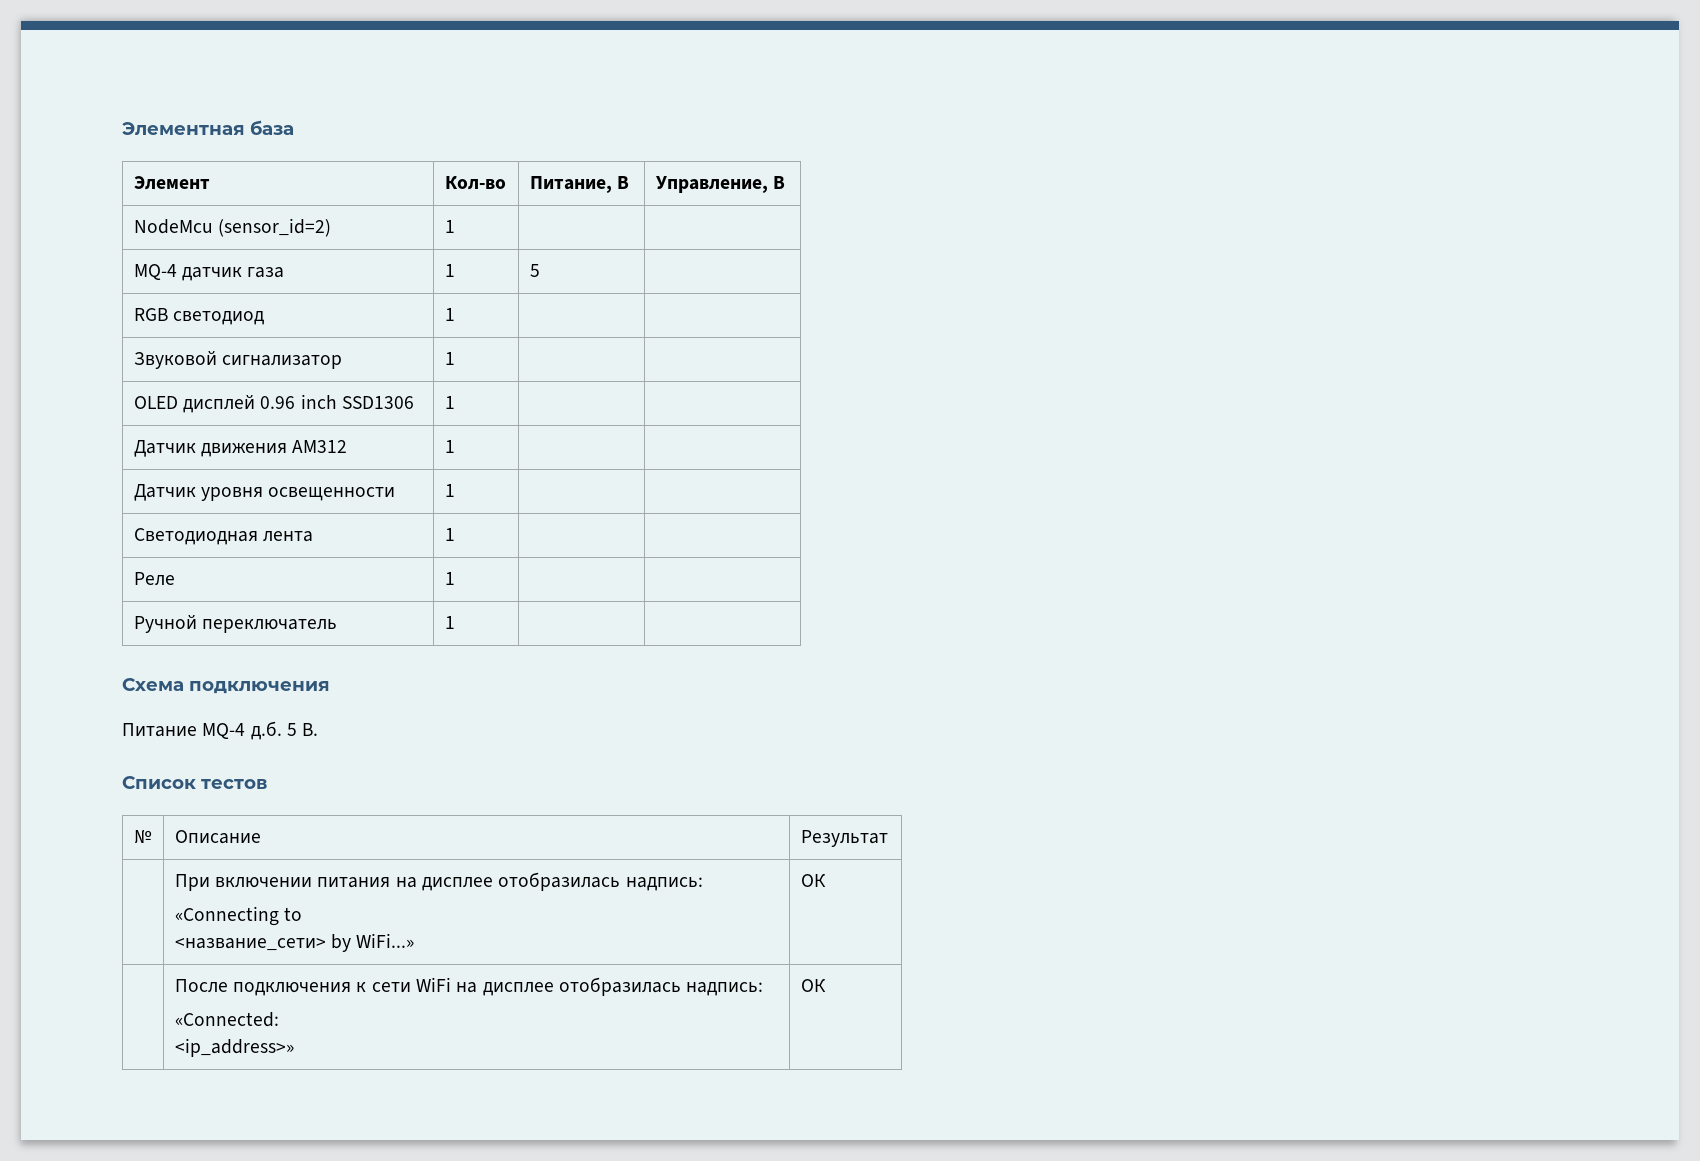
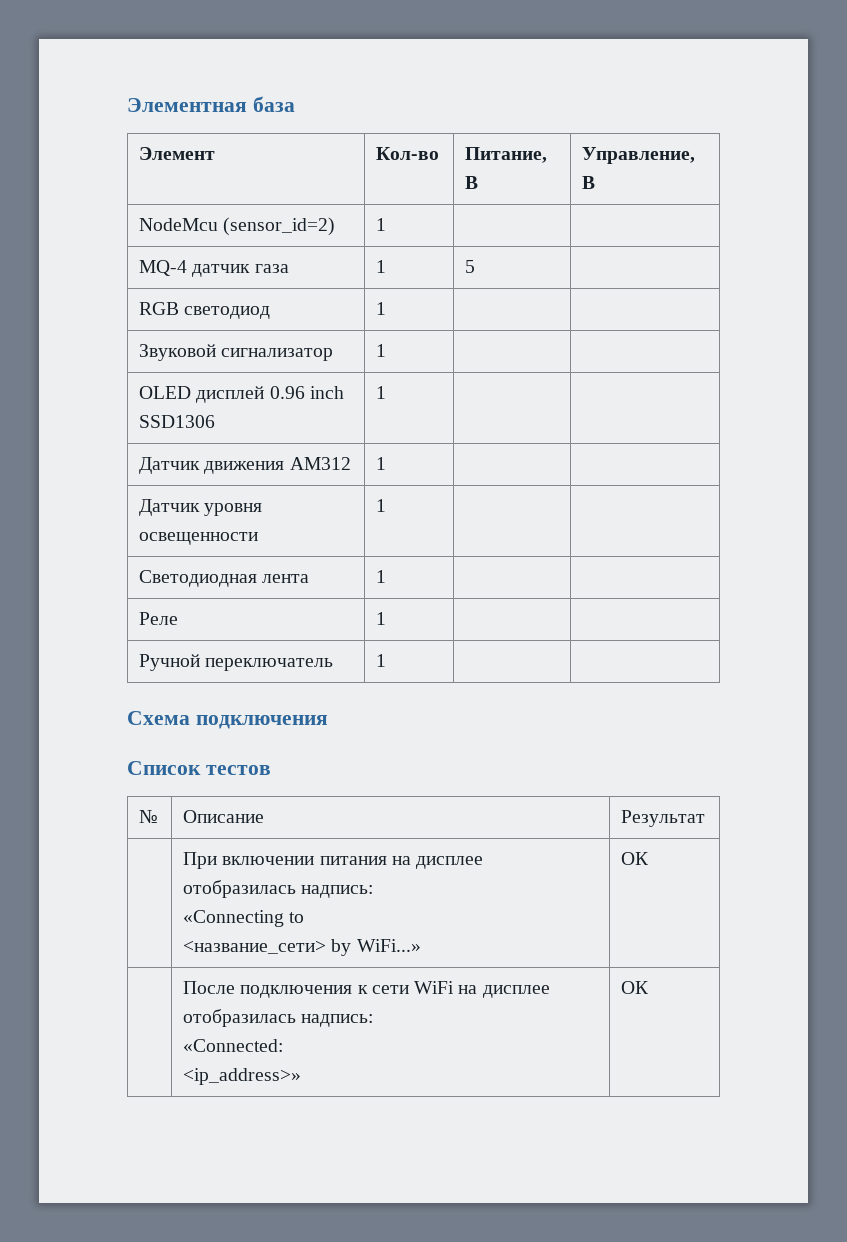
[122,721,319,740] // Питание MQ-4 д.б. 5 В. -> (328, 722) none

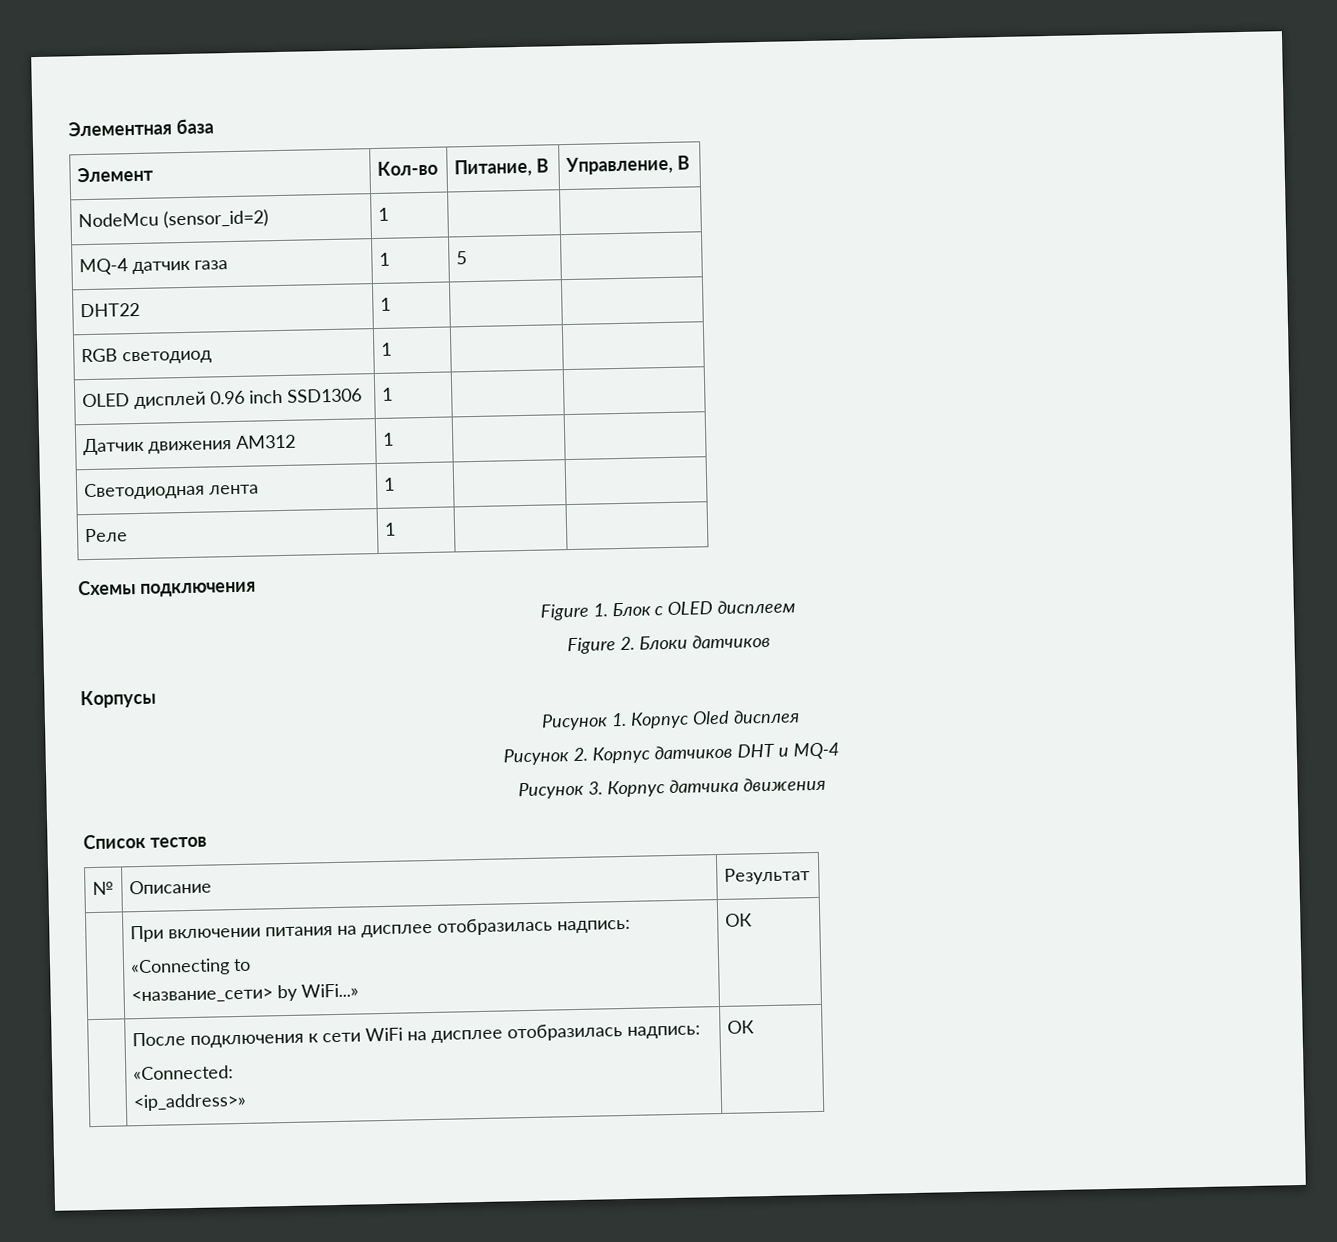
[139,302,271,319] [376,302,387,315] [139,344,334,361] RGB светодиод | 1 | | // Звуковой сигнализатор -> [79,302,140,318] [379,297,391,311] [80,348,212,365] DHT22 | 1 | | // RGB светодиод
[139,499,263,516] [139,532,259,545] [376,499,387,512] // Датчик уровня освещенности | 1 | | -> (394, 439) none
[139,654,334,671] [376,654,387,667] [127,711,328,729] // Ручной переключатель | 1 | | // Схема подключения -> [78,580,256,597] [539,599,797,621] [567,633,771,655] [80,689,156,709] [541,709,800,731] [503,742,839,766] [518,776,826,800] // Схемы подключения // Figure 1. Блок с OLED дисплеем // Figure 2. Блоки датчиков // Корпусы // Рисунок 1. Корпус Oled дисплея // Рисунок 2. Корпус датчиков DHT и MQ-4 // Рисунок 3. Корпус датчика движения

